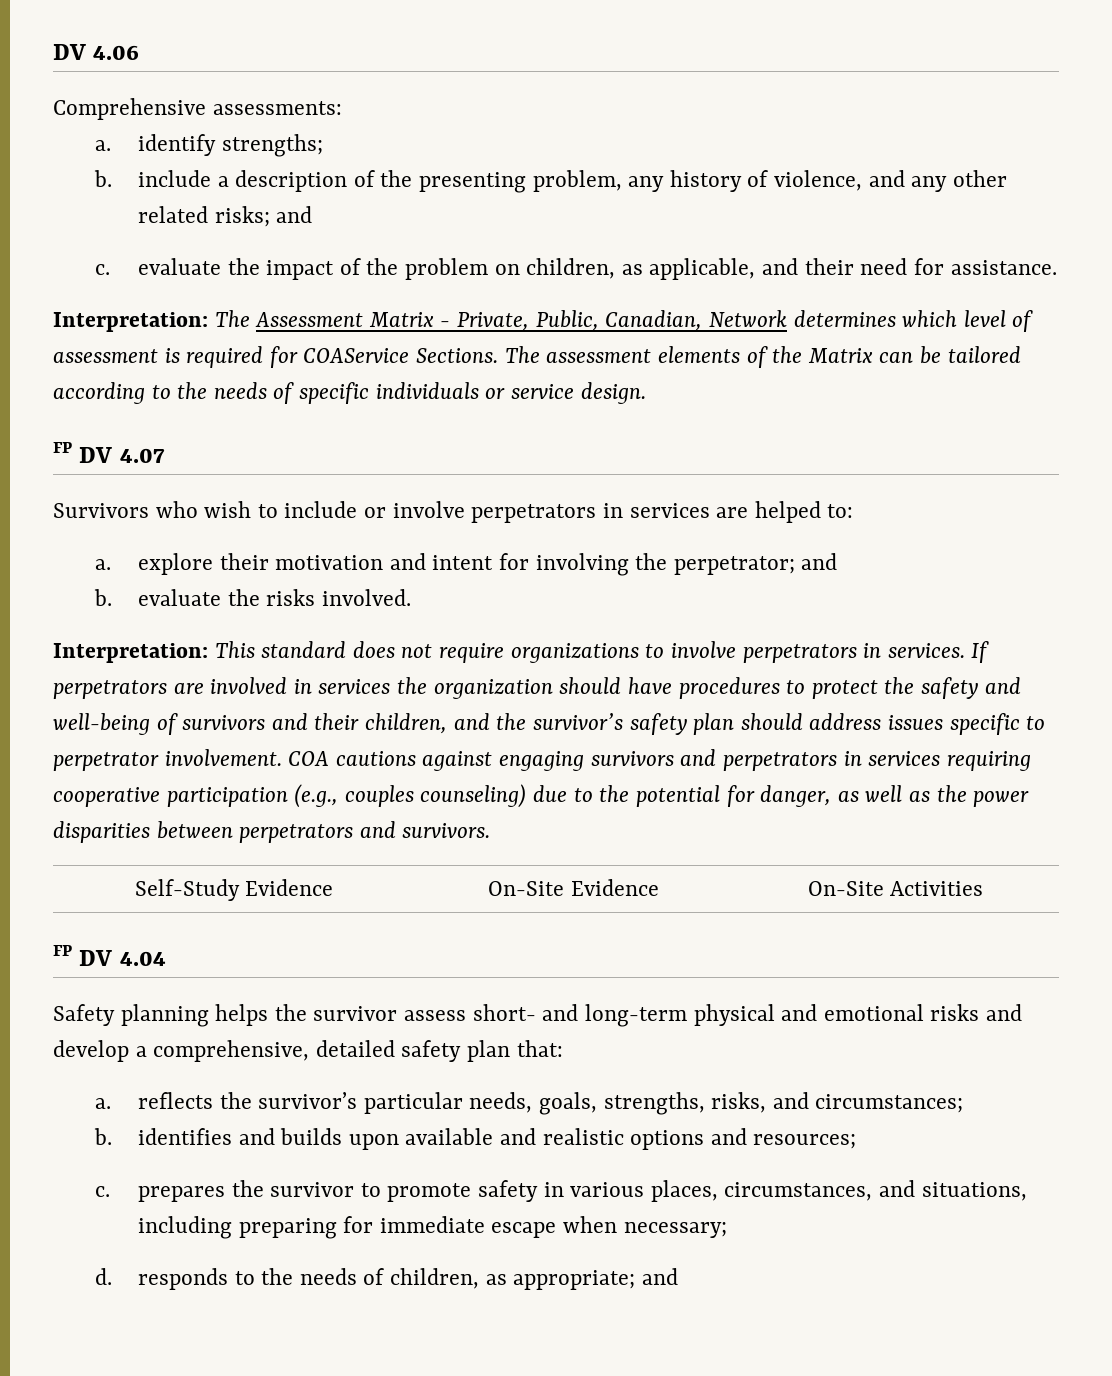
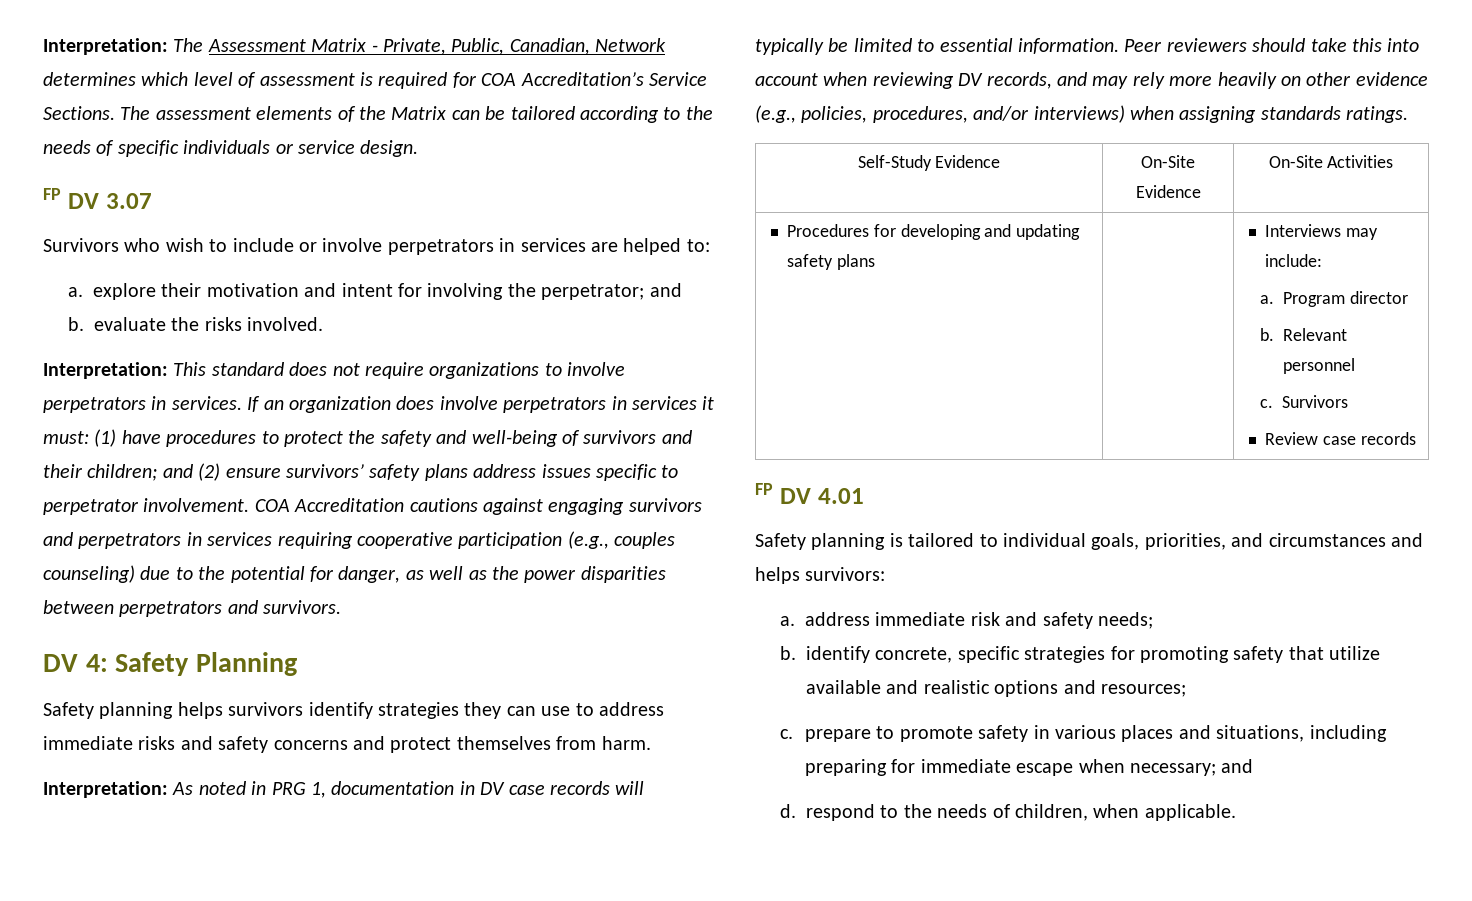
[53,44,140,60] [53,98,342,120] [95,134,323,157] [94,170,1007,193] [137,206,313,227] [95,258,1057,280] DV 4.06 // Comprehensive assessments: // a. identify strengths; // b. include a description of the presenting problem, any history of violence, and any other related risks; and // c. evaluate the impact of the problem on children, as applicable, and their need for assistance. // -> (43, 46) none
[303,348,410,363] COAService -> [481,72,707,86] COA Accreditation’s Service
[119,448,165,463] 4.07 -> [105,193,152,209] 3.07
[53,677,622,699] perpetrators are involved in services the organization should -> [263,396,715,413] [43,429,117,447] an organization does involve perpetrators in services it must: (1)
[365,713,803,735] children, and the survivor’s safety plan should -> [87,463,468,481] children; and (2) ensure survivors’ safety plans
(330, 758) none -> [294,498,405,512] Accreditation
(491, 830) none -> [43,652,297,676] [43,702,664,719] [43,736,651,753] [43,781,645,798] [755,38,1420,55] [755,72,1428,89] [755,105,1409,123] // DV 4: Safety Planning // Safety planning helps survivors identify strategies they can use to address immediate risks and safety concerns and protect themselves from harm. // Interpretation: As noted in PRG 1, documentation in DV case records will typically be limited to essential information. Peer reviewers should take this into account when reviewing DV records, and may rely more heavily on other evidence (e.g., policies, procedures, and/or interviews) when assigning standards ratings.
[53,945,166,966] [53,1004,1022,1027] [53,1040,563,1062] [95,1092,964,1115] [94,1128,399,1150] // FP DV 4.04 // Safety planning helps the survivor assess short- and long-term physical and emotional risks and develop a comprehensive, detailed safety plan that: // a. reflects the survivor’s particular needs, goals, strengths, risks, and circumstances; // b. identifies and builds upon -> [786,224,1081,240] [786,254,875,270] [1264,224,1378,240] [1264,254,1322,267] [1260,291,1408,307] [1260,328,1348,341] [1283,358,1356,374] [1260,395,1349,408] [1264,432,1416,445] [755,483,864,504] [755,533,1423,550] [755,567,886,584] [780,612,1154,629] [780,646,1381,663] // Procedures for developing and updating safety plans | | Interviews may include: // a. Program director // b. Relevant personnel // c. Survivors // Review case records // FP DV 4.01 // Safety planning is tailored to individual goals, priorities, and circumstances and helps survivors: // a. address immediate risk and safety needs; // b. identify concrete, specific strategies for promoting safety that utilize
[137,1180,355,1202] prepares the survivor -> [805,729,872,742] prepare
[650,1180,873,1202] places, circumstances, -> [1121,725,1174,742] places
(727, 1230) none -> [1221,759,1254,773] and
[137,1268,228,1290] responds -> [806,804,876,821] respond
[485,1268,678,1290] as appropriate; and -> [1093,804,1236,821] when applicable.

